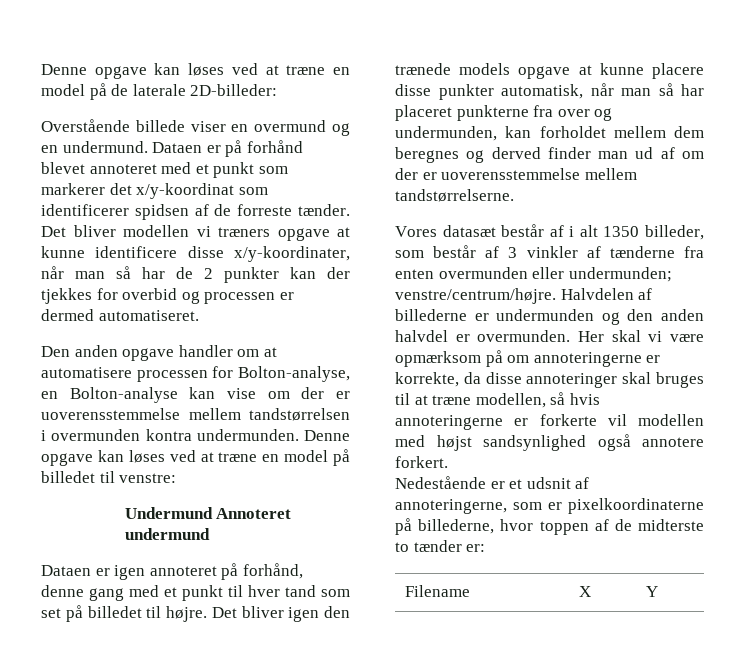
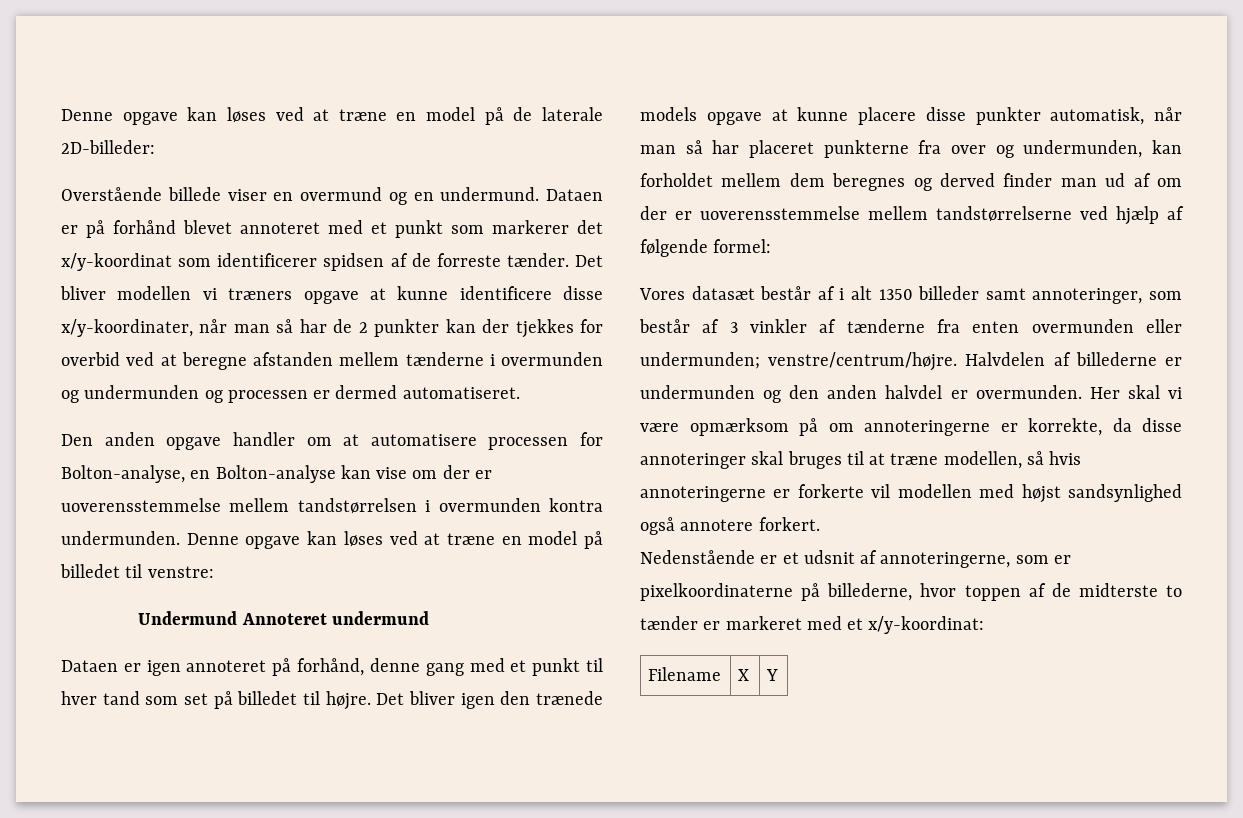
(178, 294) none -> [126,352,603,370] [61,385,200,403] ved at beregne afstanden mellem tænderne i overmunden og undermunden
[395,189,514,202] tandstørrelserne. -> [936,206,1184,225] [640,239,772,257] tandstørrelserne ved hjælp af følgende formel:
[645,225,704,240] billeder, -> [918,286,1143,304] billeder samt annoteringer,
[395,476,486,489] Nedestående -> [640,550,755,564] Nedenstående
[466,544,486,552] er: -> [703,616,985,634] er markeret med et x/y-koordinat:

